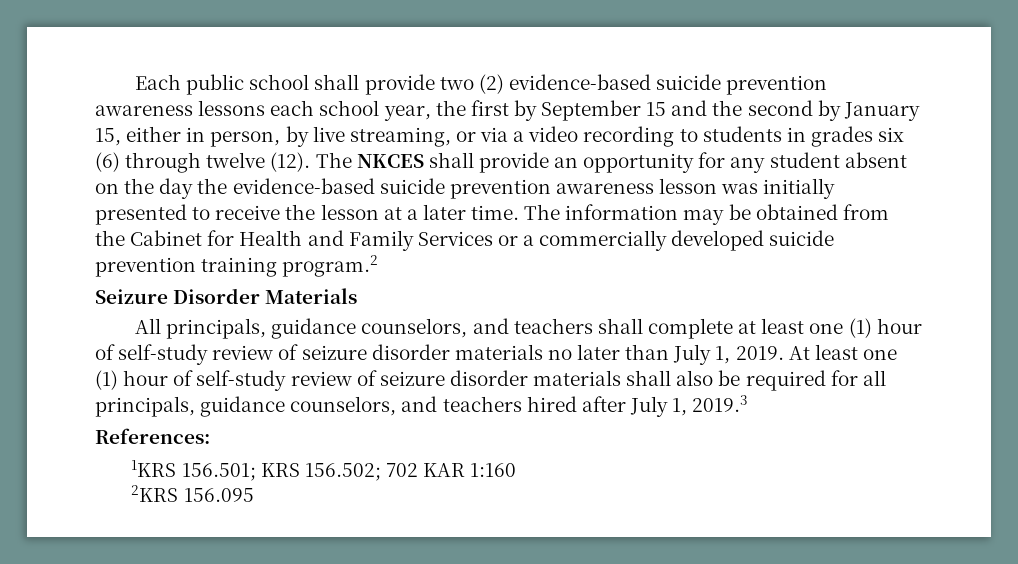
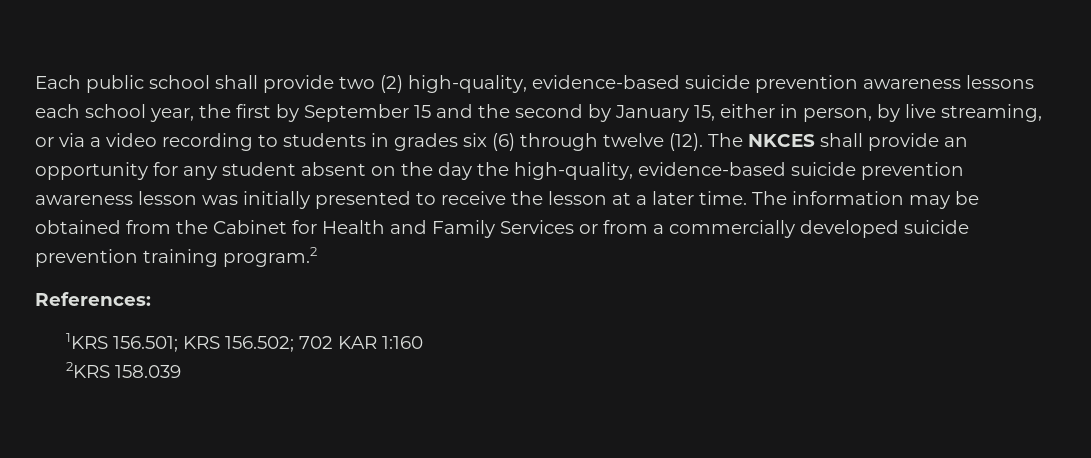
(504, 84) none -> [408,75,527,93] high-quality,
(228, 186) none -> [514,162,633,180] high-quality,
(518, 240) none -> [603,220,648,234] from
[95,288,358,304] [135,318,922,339] [95,344,897,365] [95,370,886,391] [95,395,749,417] // Seizure Disorder Materials // All principals, guidance counselors, and teachers shall complete at least one (1) hour of self-study review of seizure disorder materials no later than July 1, 2019. At least one (1) hour of self-study review of seizure disorder materials shall also be required for all principals, guidance counselors, and teachers hired after July 1, 2019.3 -> (317, 257) none
[183,488,254,502] 156.095 -> [115,365,182,378] 158.039

